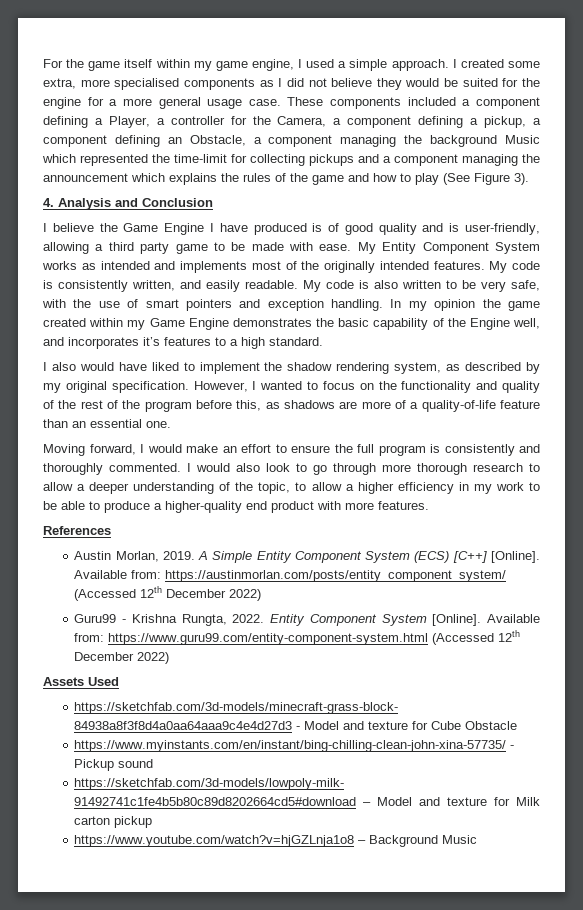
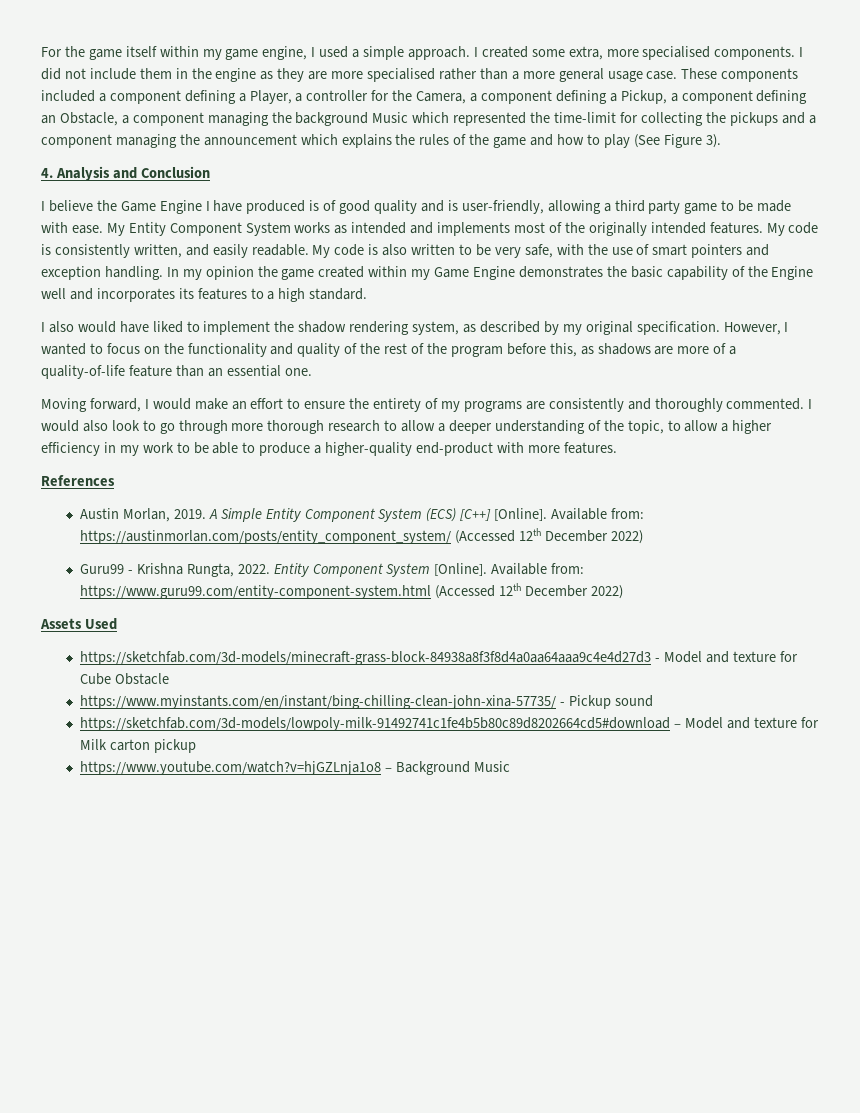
[183,78,274,90] components as -> [714,46,796,60] components.
[331,78,541,90] [43,97,104,109] believe they would be suited for the engine for -> [89,68,508,82] include them in the engine as they are more specialised rather than
[484,116,527,128] pickup, -> [620,90,667,104] Pickup,
(305, 160) none -> [705,112,726,123] the
[513,318,541,329] well, -> [41,288,66,299] well
[143,337,160,346] it’s -> [178,288,194,299] its
[357,444,440,456] full program is -> [373,398,545,412] entirety of my programs are
[246,501,314,513] end product -> [416,442,494,456] end-product

